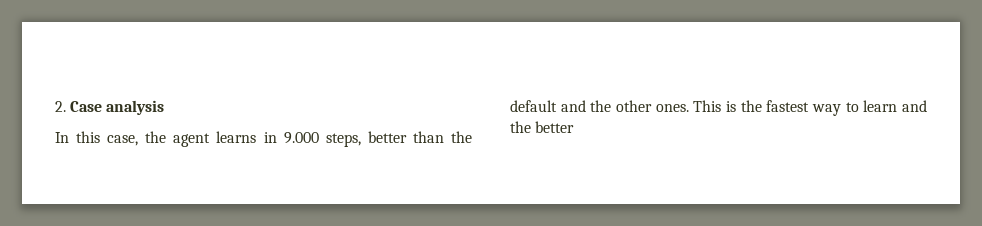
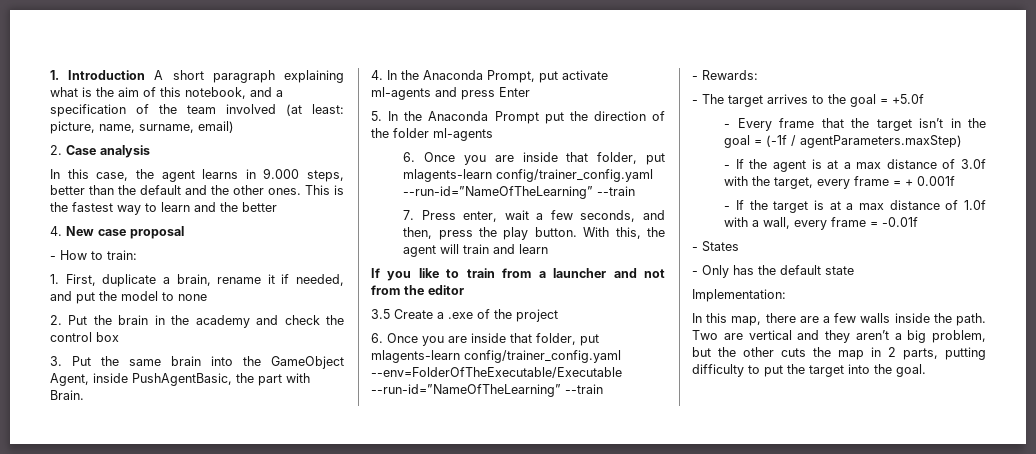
(55, 106) none -> [50,70,344,83] [50,87,283,99] [50,104,344,117] [50,121,234,134] 1. Introduction A short paragraph explaining what is the aim of this notebook, and a specification of the team involved (at least: picture, name, surname, email) //
(575, 127) none -> [50,226,184,239] [50,250,137,260] [50,274,344,287] [50,291,207,304] [50,315,345,328] [50,332,119,342] [50,356,344,369] [50,373,310,386] [50,390,84,400] [371,70,608,83] [371,87,530,100] [371,111,665,124] [371,128,493,141] [403,152,665,165] [403,169,654,182] [403,186,636,199] [403,210,665,222] [403,227,665,240] [403,244,549,257] [371,268,665,281] [371,285,464,295] [371,309,558,322] [371,333,599,346] [371,350,621,363] [371,367,622,378] [371,384,603,397] [692,70,758,80] [692,94,924,107] [724,118,986,131] [724,135,963,148] [724,159,986,172] [724,176,956,189] [724,200,986,213] [724,217,919,230] [692,241,739,252] [692,265,854,278] [692,289,786,302] [692,313,986,326] [692,330,986,343] [692,347,986,360] [692,364,926,377] // 4. New case proposal // - How to train: // 1. First, duplicate a brain, rename it if needed, and put the model to none // 2. Put the brain in the academy and check the control box // 3. Put the same brain into the GameObject Agent, inside PushAgentBasic, the part with Brain. // 4. In the Anaconda Prompt, put activate ml-agents and press Enter // 5. In the Anaconda Prompt put the direction of the folder ml-agents // 6. Once you are inside that folder, put mlagents-learn config/trainer_config.yaml --run-id=”NameOfTheLearning” --train // 7. Press enter, wait a few seconds, and then, press the play button. With this, the agent will train and learn // If you like to train from a launcher and not from the editor // 3.5 Create a .exe of the project // 6. Once you are inside that folder, put mlagents-learn config/trainer_config.yaml --env=FolderOfTheExecutable/Executable --run-id=”NameOfTheLearning” --train // - Rewards: // - The target arrives to the goal = +5.0f // - Every frame that the target isn’t in the goal = (-1f / agentParameters.maxStep) // - If the agent is at a max distance of 3.0f with the target, every frame = + 0.001f // - If the target is at a max distance of 1.0f with a wall, every frame = -0.01f // - States // - Only has the default state // Implementation: // In this map, there are a few walls inside the path. Two are vertical and they aren’t a big problem, but the other cuts the map in 2 parts, putting difficulty to put the target into the goal.

